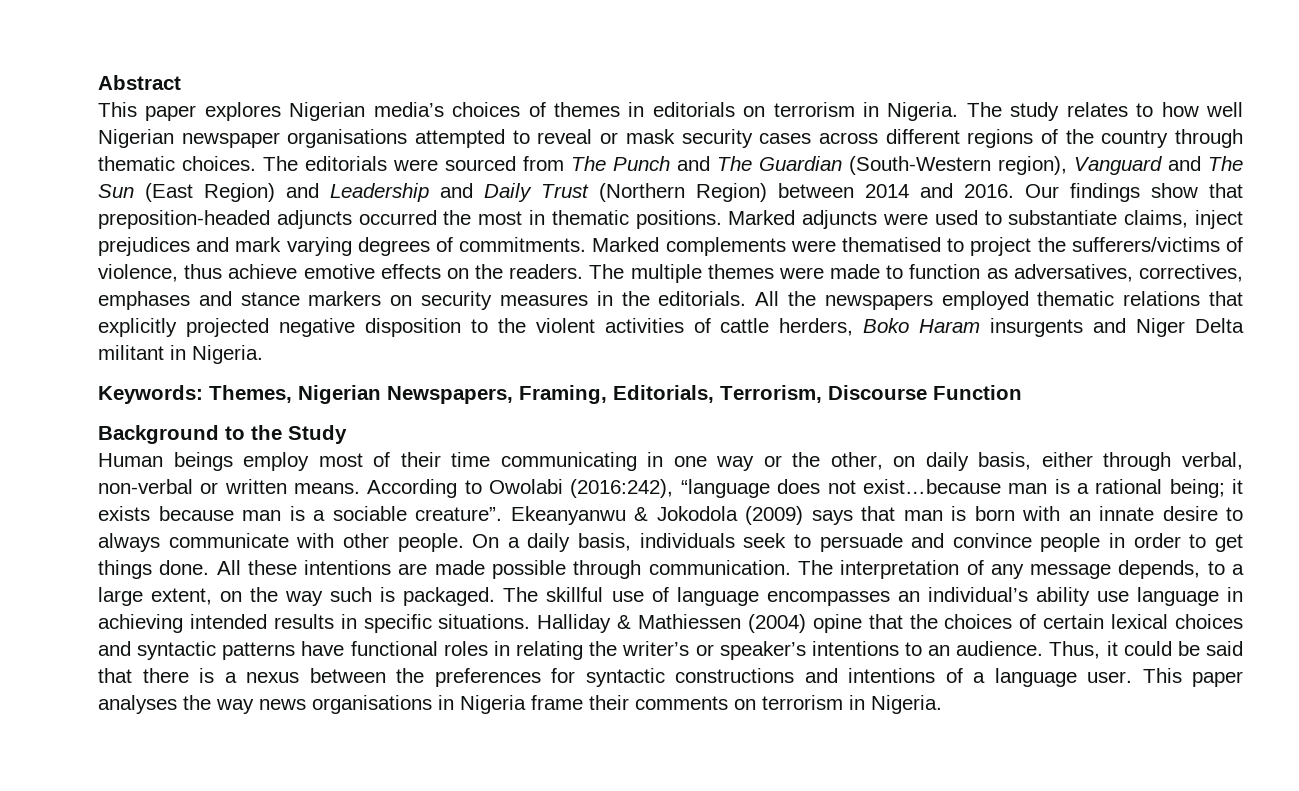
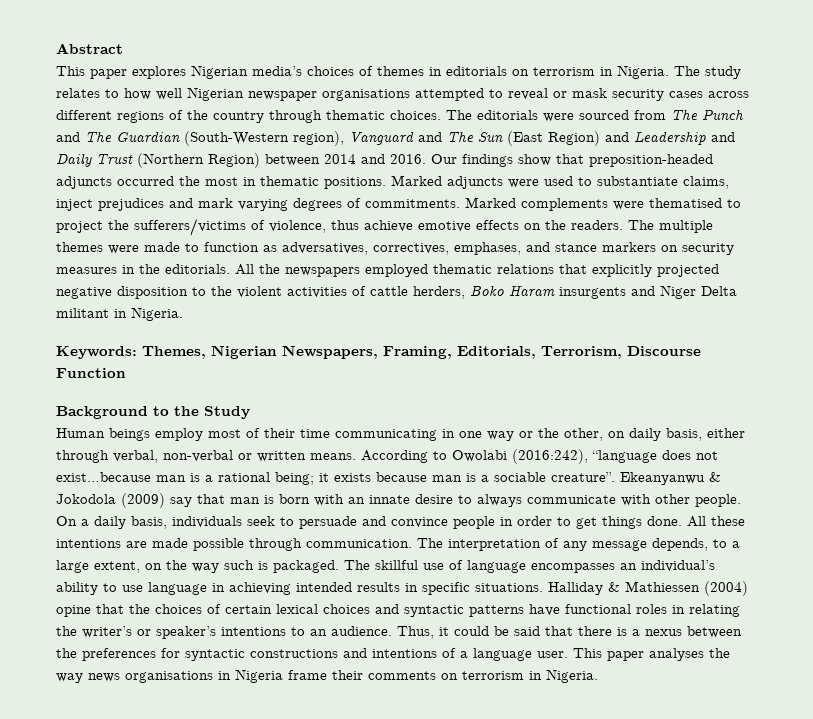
[98,291,190,310] emphases -> [454,242,521,255] emphases,
[811,510,853,525] says -> [170,497,192,507] say
(1090, 596) none -> [103,583,117,592] to

